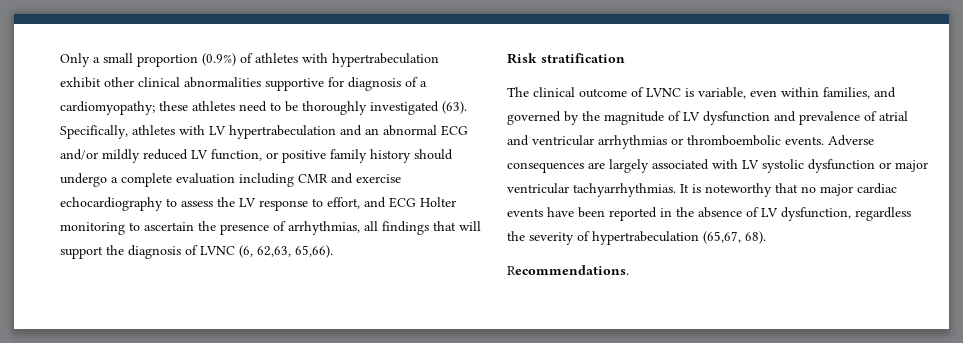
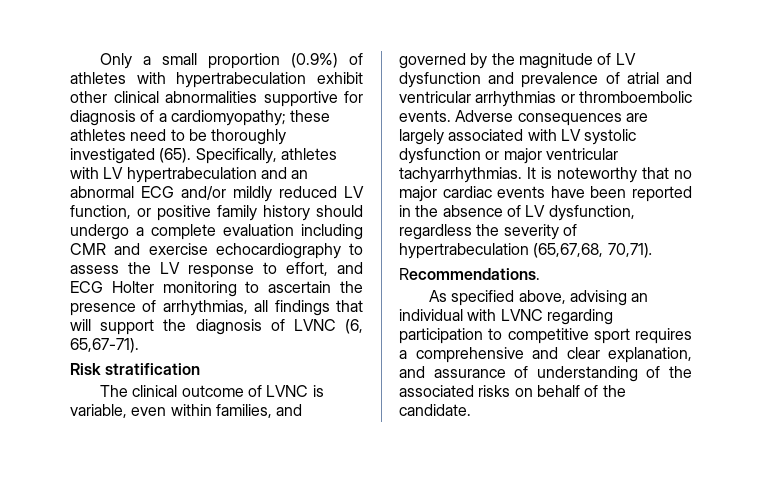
[442,101,467,114] (63). -> [159,148,192,163] (65).
[257,245,333,258] 62,63, 65,66). -> [70,338,139,353] 65,67-71).
[703,231,766,244] (65,67, 68). -> [533,243,653,258] (65,67,68, 70,71).
(629, 270) none -> [428,290,649,306] [399,309,613,325] [399,328,692,344] [399,347,692,363] [399,366,692,382] [399,385,626,397] [399,404,471,416] // As specified above, advising an individual with LVNC regarding participation to competitive sport requires a comprehensive and clear explanation, and assurance of understanding of the associated risks on behalf of the candidate.

